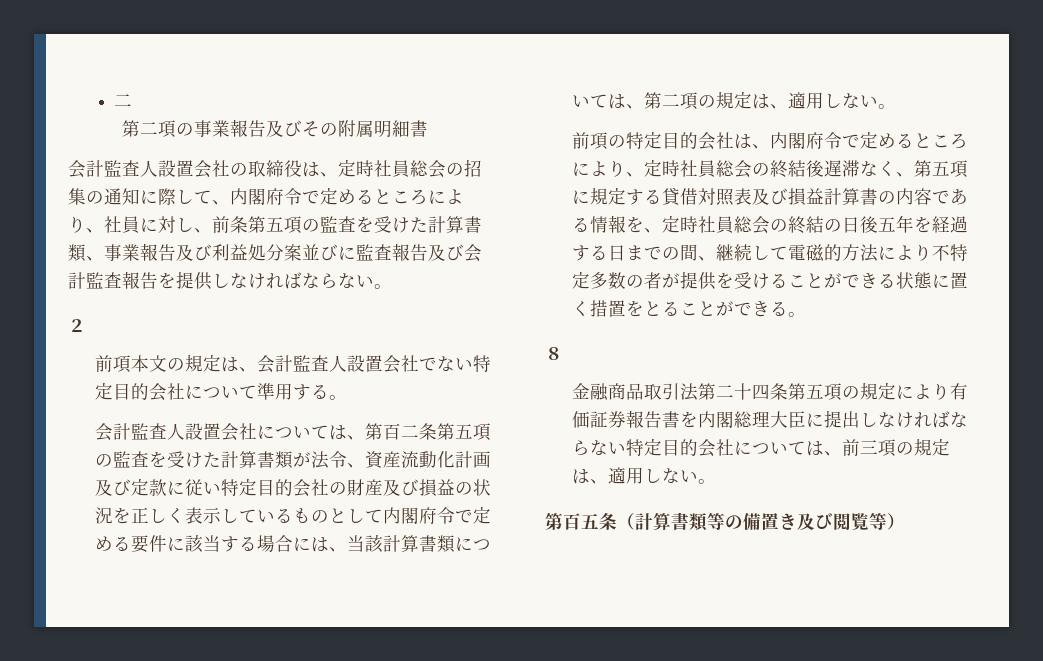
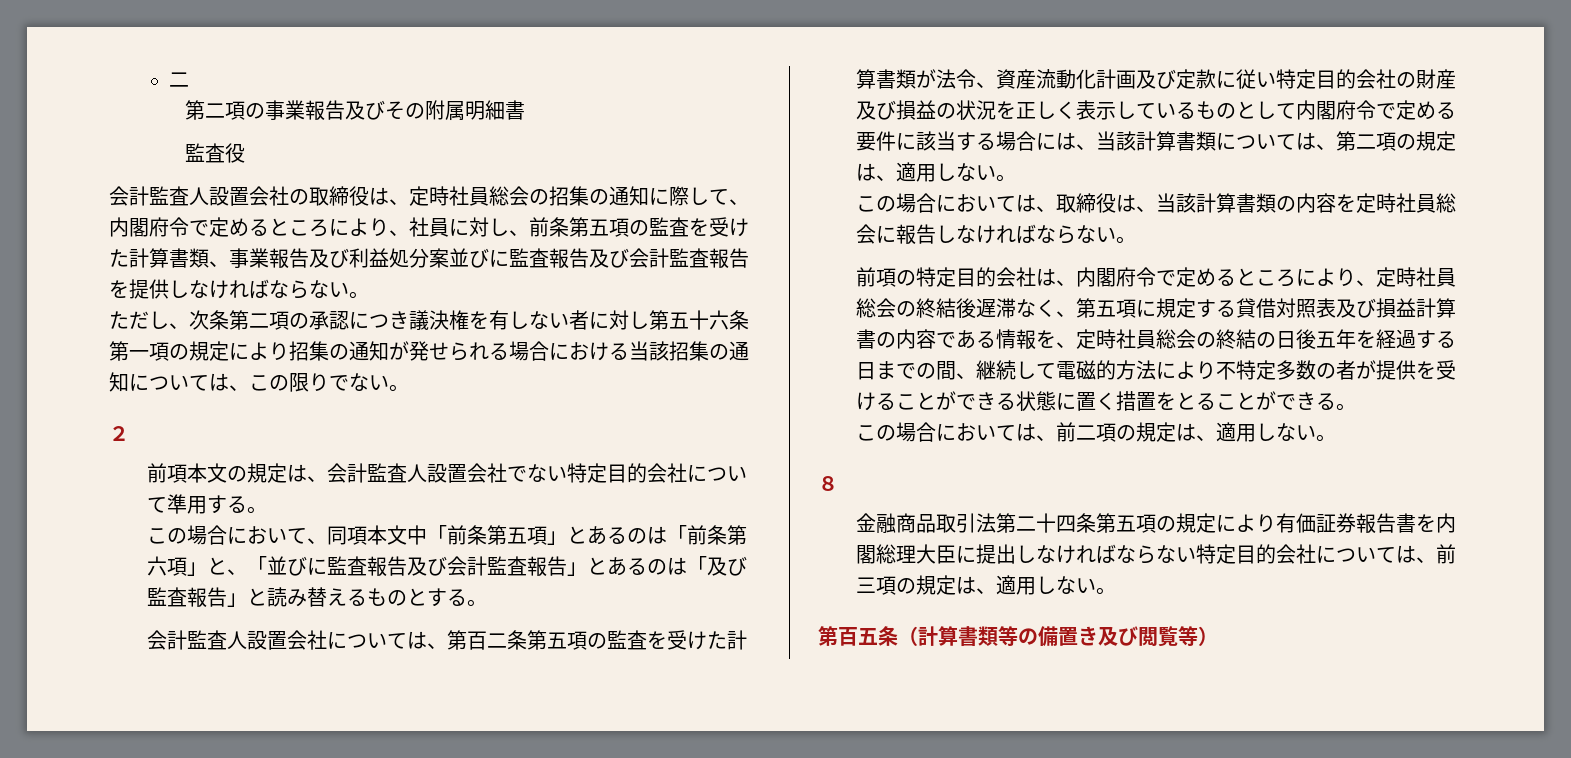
(429, 128) none -> [185,143,246,163] // 監査役
(392, 286) none -> [109,310,749,330] [109,341,749,361] [109,372,409,392] // ただし、次条第二項の承認につき議決権を有しない者に対し第五十六条第一項の規定により招集の通知が発せられる場合における当該招集の通知については、この限りでない。
(348, 397) none -> [147,525,748,545] [147,556,748,577] [147,587,488,608] // この場合において、同項本文中「前条第五項」とあるのは「前条第六項」と、「並びに監査報告及び会計監査報告」とあるのは「及び監査報告」と読み替えるものとする。
(897, 106) none -> [856,193,1457,213] [856,224,1137,245] // この場合においては、取締役は、当該計算書類の内容を定時社員総会に報告しなければならない。
(807, 314) none -> [856,422,1337,442] // この場合においては、前二項の規定は、適用しない。

